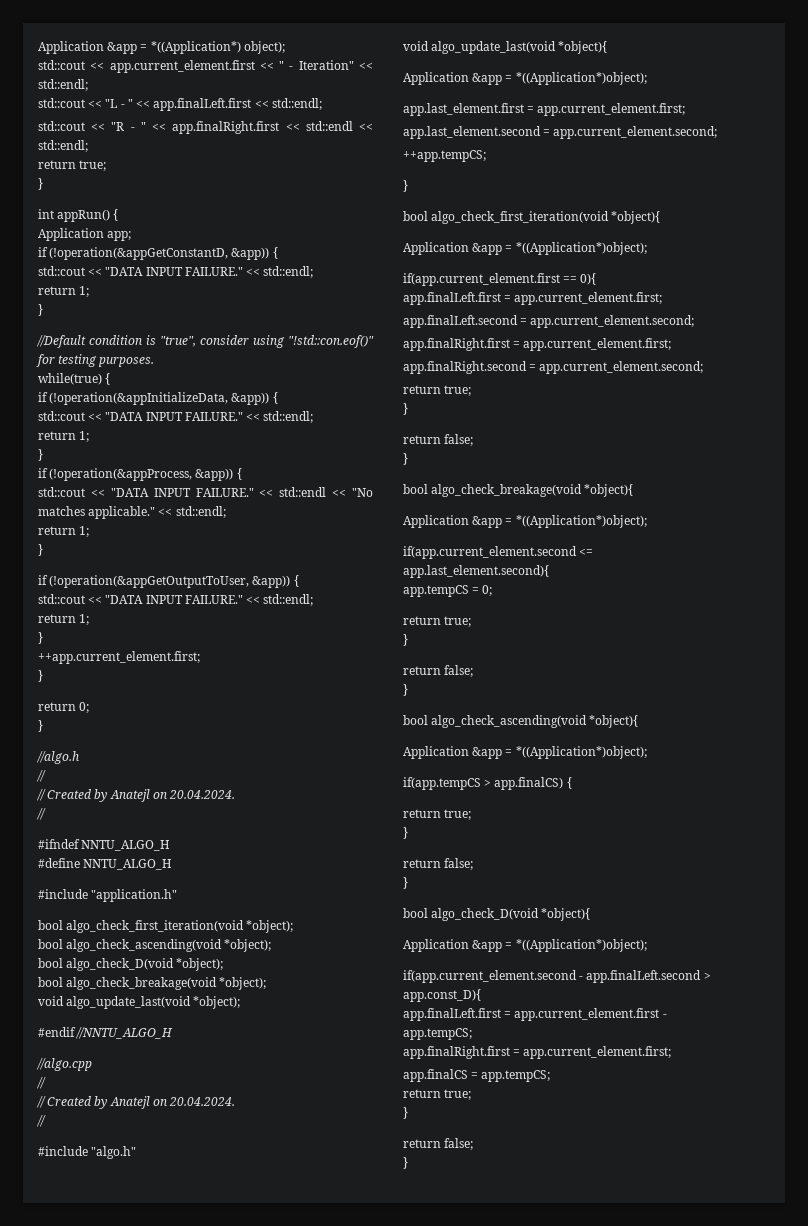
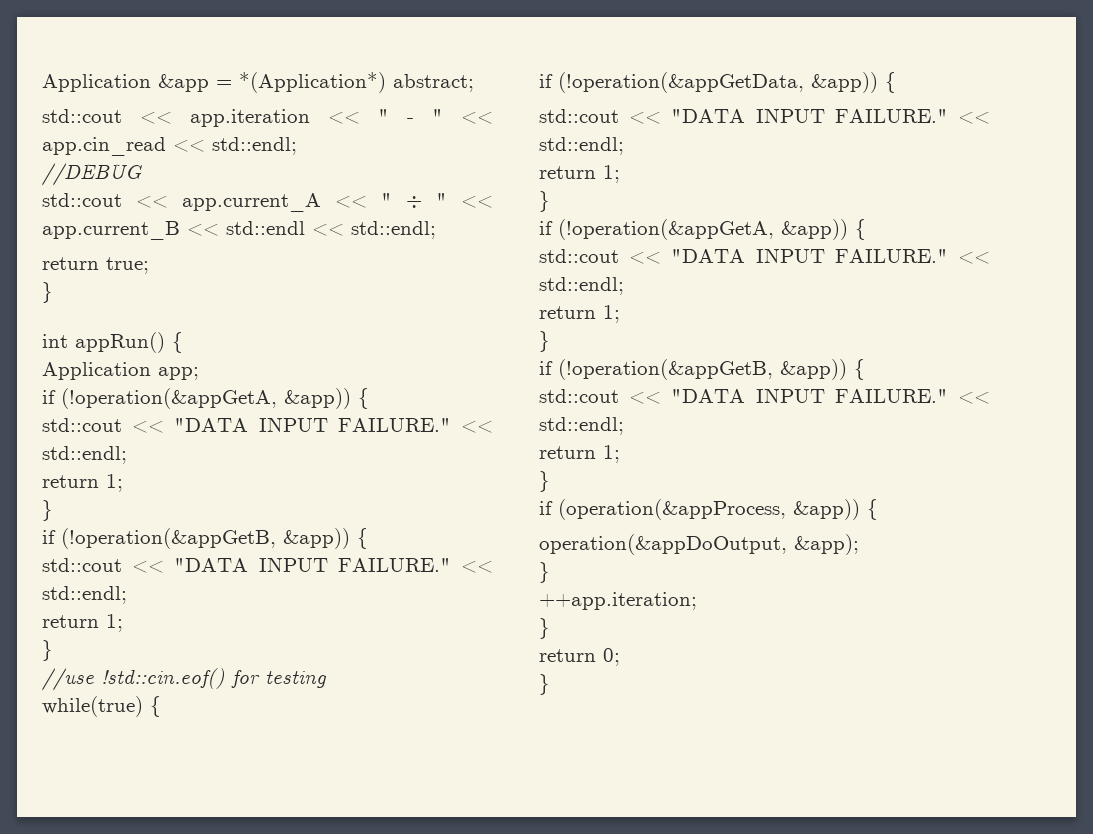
[38,41,285,54] [38,60,255,73] Application &app = *((Application*) object); // std::cout << app.current_element.first -> [42,72,474,93] [42,109,310,127] Application &app = *(Application*) abstract; // std::cout << app.iteration
[298,60,373,70] [38,79,88,91] [38,98,322,111] [38,121,280,134] Iteration" << std::endl; // std::cout << "L - " << app.finalLeft.first << std::endl; // std::cout << "R - " << app.finalRight.first -> [432,109,493,124] [42,137,297,156] [42,163,143,186] [42,193,493,212] [42,221,180,240] " << app.cin_read << std::endl; // //DEBUG // std::cout << app.current_A << " ÷ " << app.current_B
[49,247,278,260] [38,266,314,278] [38,286,90,297] [38,304,43,316] [36,335,374,348] [36,354,155,367] [38,373,111,385] [38,392,229,405] (!operation(&appGetConstantD, &app)) { // std::cout << "DATA INPUT FAILURE." << std::endl; // return 1; // } // //Default condition is "true", consider using "!std::con.eof()" for testing purposes. // while(true) { // if (!operation(&appInitializeData, -> [61,388,277,409] (!operation(&appGetA,
[49,468,242,481] [38,487,373,497] [38,506,226,519] [38,526,90,537] [38,544,43,556] [38,575,250,588] (!operation(&appProcess, &app)) { // std::cout << "DATA INPUT FAILURE." << std::endl << "No matches applicable." << std::endl; // return 1; // } // if (!operation(&appGetOutputToUser, -> [61,528,276,549] (!operation(&appGetB,
[38,651,200,664] [38,670,43,682] [38,702,90,713] [38,720,43,732] [36,751,79,764] [36,770,46,782] [36,789,236,802] [36,808,46,820] [38,839,171,851] [38,858,173,870] [38,889,178,902] [38,920,294,933] [38,939,272,952] [38,958,224,971] [38,977,267,990] [38,996,241,1009] [38,1027,174,1039] [36,1058,92,1071] [36,1077,46,1089] [36,1096,236,1109] [36,1115,46,1127] [38,1146,137,1159] [403,41,608,54] [403,72,647,85] [403,103,686,116] [403,126,718,139] [403,150,486,162] [403,180,408,192] [403,211,661,224] [403,242,647,255] [403,273,597,286] [403,292,663,305] [403,315,695,328] [403,338,672,351] [403,361,704,374] [403,385,472,396] [403,403,408,415] [403,434,474,446] [403,453,408,465] [403,484,634,497] [403,515,647,528] [403,546,594,559] [403,565,549,578] [403,585,493,597] [403,616,472,627] [403,634,408,646] [403,665,474,677] [403,684,408,696] [403,715,639,728] [403,746,647,759] [403,777,572,790] [403,809,472,820] [403,827,408,839] [403,858,474,870] [403,877,408,889] [403,908,591,921] [403,939,647,952] [403,970,711,983] [403,989,481,1002] [403,1008,667,1021] [403,1028,472,1040] [403,1046,672,1059] [403,1069,551,1082] [403,1089,472,1100] [403,1107,408,1119] [403,1138,474,1150] ++app.current_element.first; // } // return 0; // } // //algo.h // // // // Created by Anatejl on 20.04.2024. // // // #ifndef NNTU_ALGO_H // #define NNTU_ALGO_H // #include "application.h" // bool algo_check_first_iteration(void *object); // bool algo_check_ascending(void *object); // bool algo_check_D(void *object); // bool algo_check_breakage(void *object); // void algo_update_last(void *object); // #endif //NNTU_ALGO_H // //algo.cpp // // // // Created by Anatejl on 20.04.2024. // // // #include "algo.h" // void algo_update_last(void *object){ // Application &app = *((Application*)object); // app.last_element.first = app.current_element.first; // app.last_element.second = app.current_element.second; // ++app.tempCS; // } // bool algo_check_first_iteration(void *object){ // Application &app = *((Application*)object); // if(app.current_element.first == 0){ // app.finalLeft.first = app.current_element.first; // app.finalLeft.second = app.current_element.second; // app.finalRight.first = app.current_element.first; // app.finalRight.second = app.current_element.second; // return true; // } // return false; // } // bool algo_check_breakage(void *object){ // Application &app = *((Application*)object); // if(app.current_element.second <= app.last_element.second){ // app.tempCS = 0; // return true; // } // return false; // } // bool algo_check_ascending(void *object){ // Application &app = *((Application*)object); // if(app.tempCS > app.finalCS) { // return true; // } // return false; // } // bool algo_check_D(void *object){ // Application &app = *((Application*)object); // if(app.current_element.second - app.finalLeft.second > app.const_D){ // app.finalLeft.first = app.current_element.first - app.tempCS; // app.finalRight.first = app.current_element.first; // app.finalCS = app.tempCS; // return true; // } // return false; -> [42,668,327,691] [42,696,161,717] [539,72,896,93] [539,108,990,124] [539,137,624,155] [539,165,620,183] [539,191,550,212] [539,219,866,240] [539,248,990,264] [539,277,624,295] [539,305,620,323] [539,331,550,352] [539,359,865,380] [539,388,990,404] [539,417,624,435] [539,445,620,463] [539,471,550,492] [539,499,878,520] [539,534,859,555] [539,562,550,583] [539,592,697,610] [539,618,550,639] [539,648,620,666] //use !std::cin.eof() for testing // while(true) { // if (!operation(&appGetData, &app)) { // std::cout << "DATA INPUT FAILURE." << std::endl; // return 1; // } // if (!operation(&appGetA, &app)) { // std::cout << "DATA INPUT FAILURE." << std::endl; // return 1; // } // if (!operation(&appGetB, &app)) { // std::cout << "DATA INPUT FAILURE." << std::endl; // return 1; // } // if (operation(&appProcess, &app)) { // operation(&appDoOutput, &app); // } // ++app.iteration; // } // return 0;

